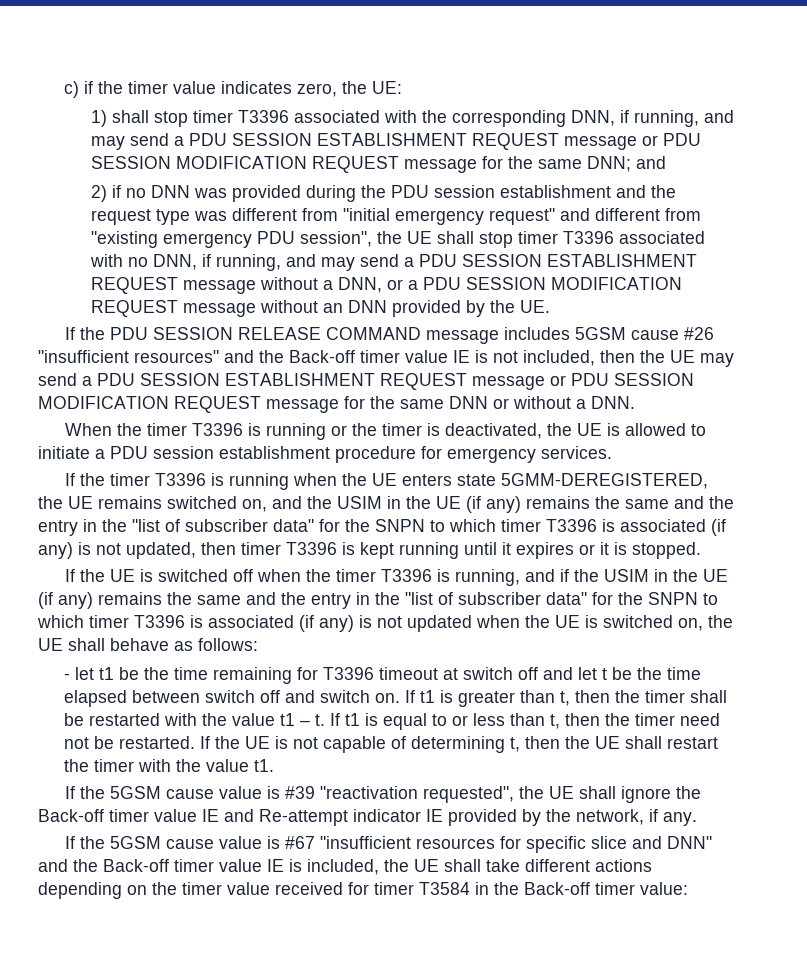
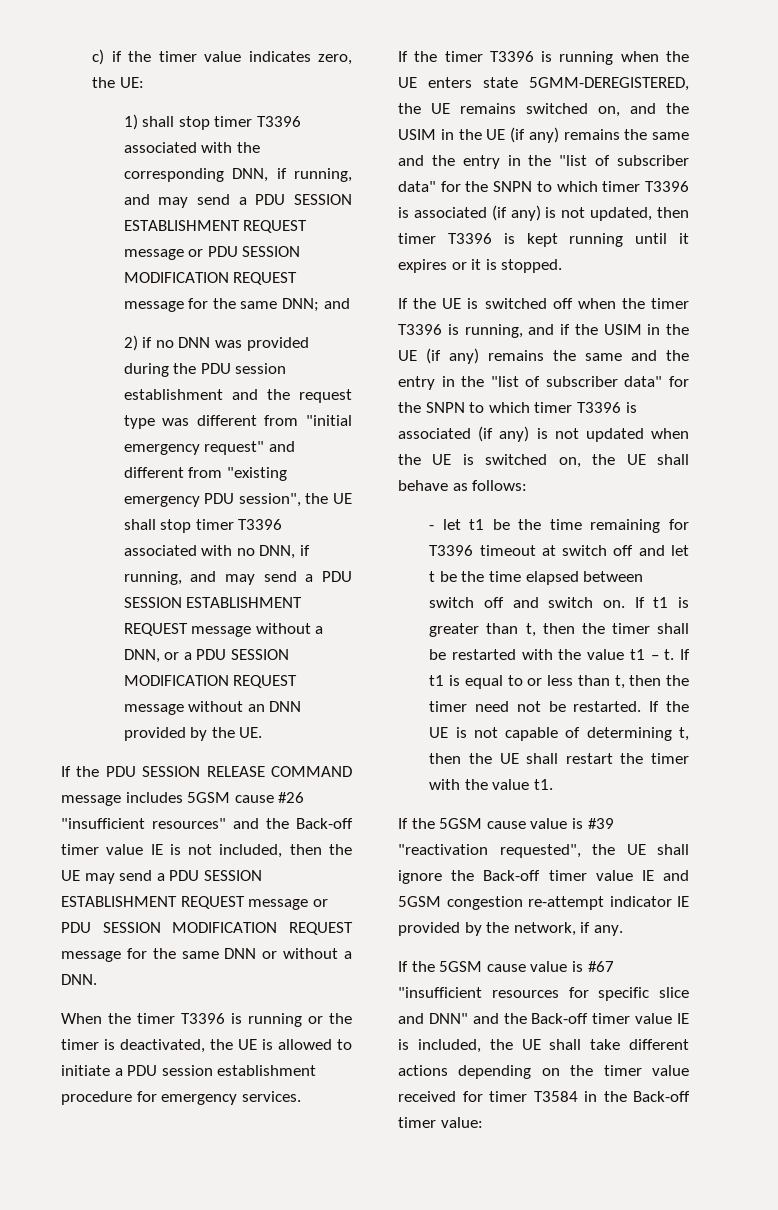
[259,809,348,826] Re-attempt -> [398,896,604,910] 5GSM congestion re-attempt

